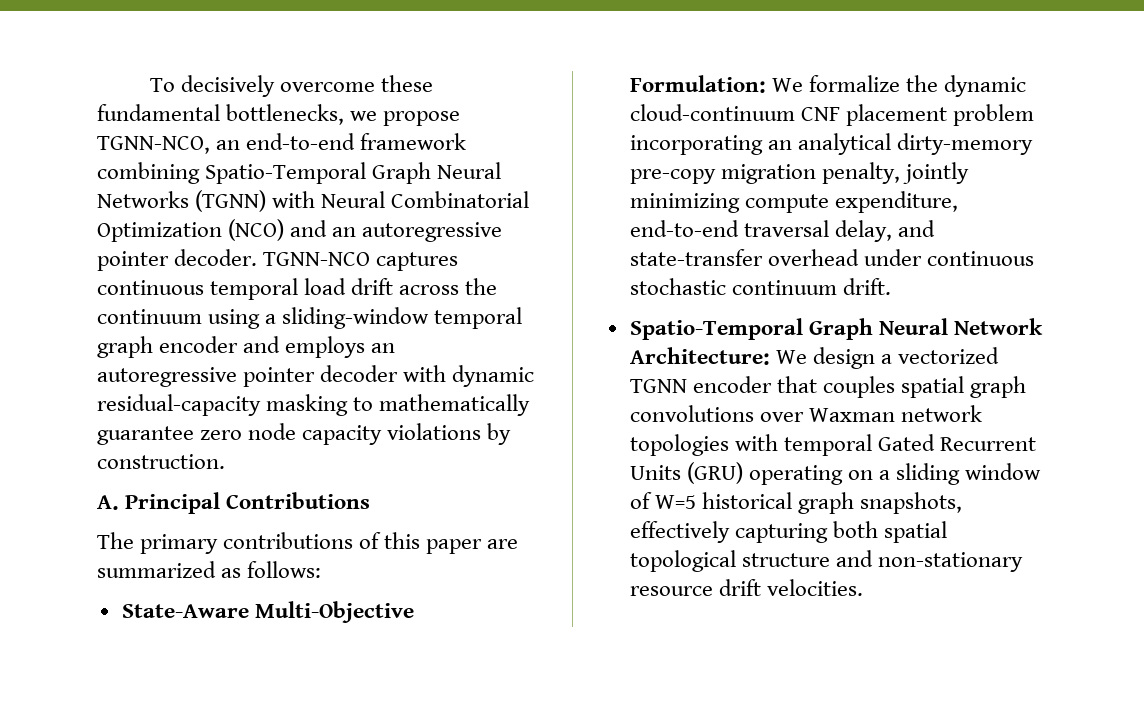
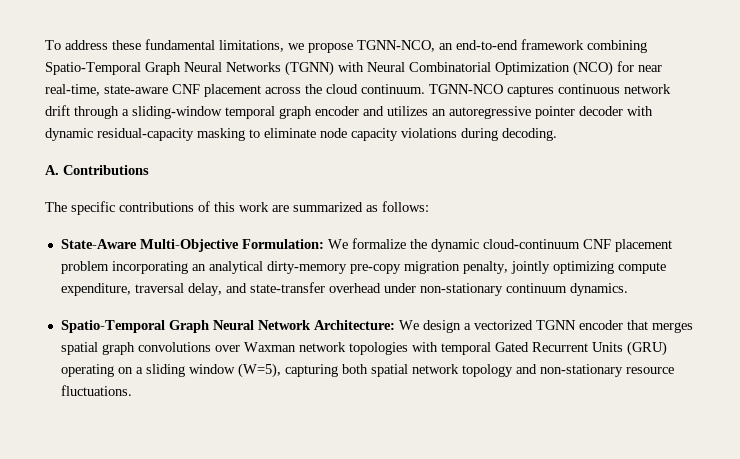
[181,75,376,97] decisively overcome -> [65,40,108,50] address
[226,104,345,125] bottlenecks, -> [219,40,284,52] limitations,
[290,220,503,242] [97,249,459,271] [97,278,498,300] [97,309,261,329] and an autoregressive pointer decoder. TGNN-NCO captures continuous temporal load drift across the continuum using -> [617,61,662,72] [45,84,671,97] [45,105,119,119] for near real-time, state-aware CNF placement across the cloud continuum. TGNN-NCO captures continuous network drift through
[285,336,366,358] employs -> [387,106,428,116] utilizes
[379,394,531,416] [97,426,243,445] mathematically guarantee zero -> [264,128,316,138] eliminate
[487,423,512,445] [97,454,225,469] by construction. -> [461,128,557,141] during decoding.
[125,492,221,514] Principal -> (59, 170) none
[140,534,219,554] primary -> [71,201,115,215] specific
[426,539,483,554] paper -> [239,202,269,212] work
[629,193,740,213] minimizing -> [552,261,614,274] optimizing
[629,220,739,237] end-to-end -> (131, 289) none
[926,251,1034,266] [629,278,891,295] continuous stochastic continuum drift. -> [419,283,628,296] non-stationary continuum dynamics.
[822,376,895,398] couples -> [651,322,693,333] merges
[629,492,963,514] [629,521,730,543] of W=5 historical graph snapshots, effectively -> [237,363,281,378] (W=5),
[629,550,830,572] topological structure -> [411,364,513,377] network topology
[718,579,863,596] drift velocities. -> [60,385,132,396] fluctuations.

